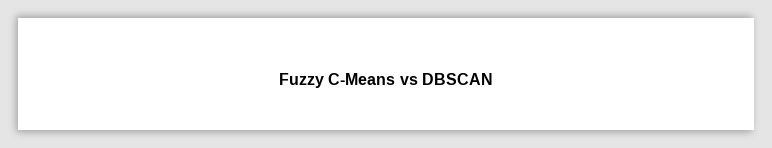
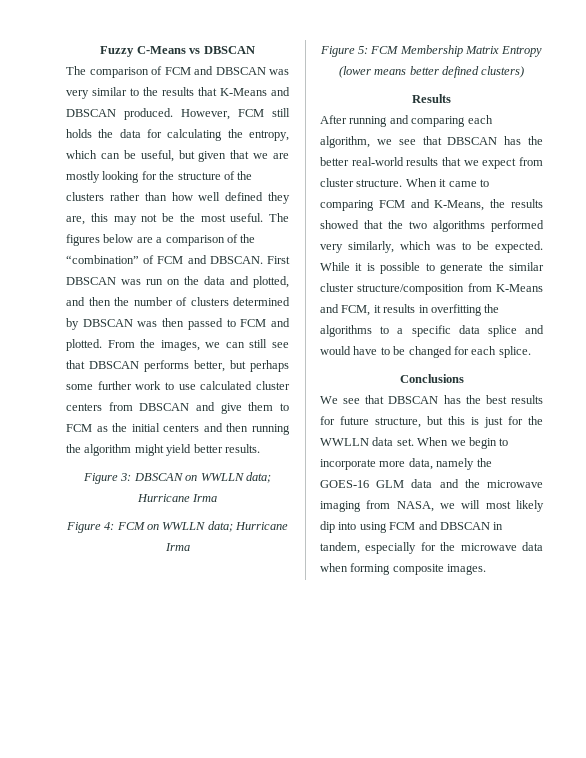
(493, 79) none -> [66,66,289,78] [66,87,290,99] [66,108,290,120] [66,129,289,141] [66,150,289,162] [66,171,253,183] [66,192,290,204] [66,213,289,225] [66,234,256,246] [66,255,290,264] [66,276,289,288] [66,297,290,306] [66,318,290,330] [66,339,290,351] [66,360,289,372] [66,381,290,390] [66,402,289,414] [66,423,290,435] [66,444,260,456] [83,472,271,484] [136,494,218,502] [65,521,289,533] [164,543,190,551] [319,45,543,57] [338,66,525,78] [412,94,451,103] [320,115,493,127] [320,136,543,148] [320,157,543,169] [320,178,489,187] [320,199,543,211] [320,220,544,232] [320,241,543,253] [320,262,544,274] [320,283,543,295] [320,304,500,316] [320,325,544,337] [320,346,531,358] [399,374,464,383] [320,395,543,404] [320,416,543,428] [320,437,509,449] [320,458,492,470] [320,479,543,488] [320,500,544,512] [320,521,504,533] [320,542,543,554] [320,563,487,575] // The comparison of FCM and DBSCAN was very similar to the results that K-Means and DBSCAN produced. However, FCM still holds the data for calculating the entropy, which can be useful, but given that we are mostly looking for the structure of the clusters rather than how well defined they are, this may not be the most useful. The figures below are a comparison of the “combination” of FCM and DBSCAN. First DBSCAN was run on the data and plotted, and then the number of clusters determined by DBSCAN was then passed to FCM and plotted. From the images, we can still see that DBSCAN performs better, but perhaps some further work to use calculated cluster centers from DBSCAN and give them to FCM as the initial centers and then running the algorithm might yield better results. // Figure 3: DBSCAN on WWLLN data; Hurricane Irma // Figure 4: FCM on WWLLN data; Hurricane Irma // Figure 5: FCM Membership Matrix Entropy (lower means better defined clusters) // Results // After running and comparing each algorithm, we see that DBSCAN has the better real-world results that we expect from cluster structure. When it came to comparing FCM and K-Means, the results showed that the two algorithms performed very similarly, which was to be expected. While it is possible to generate the similar cluster structure/composition from K-Means and FCM, it results in overfitting the algorithms to a specific data splice and would have to be changed for each splice. // Conclusions // We see that DBSCAN has the best results for future structure, but this is just for the WWLLN data set. When we begin to incorporate more data, namely the GOES-16 GLM data and the microwave imaging from NASA, we will most likely dip into using FCM and DBSCAN in tandem, especially for the microwave data when forming composite images.

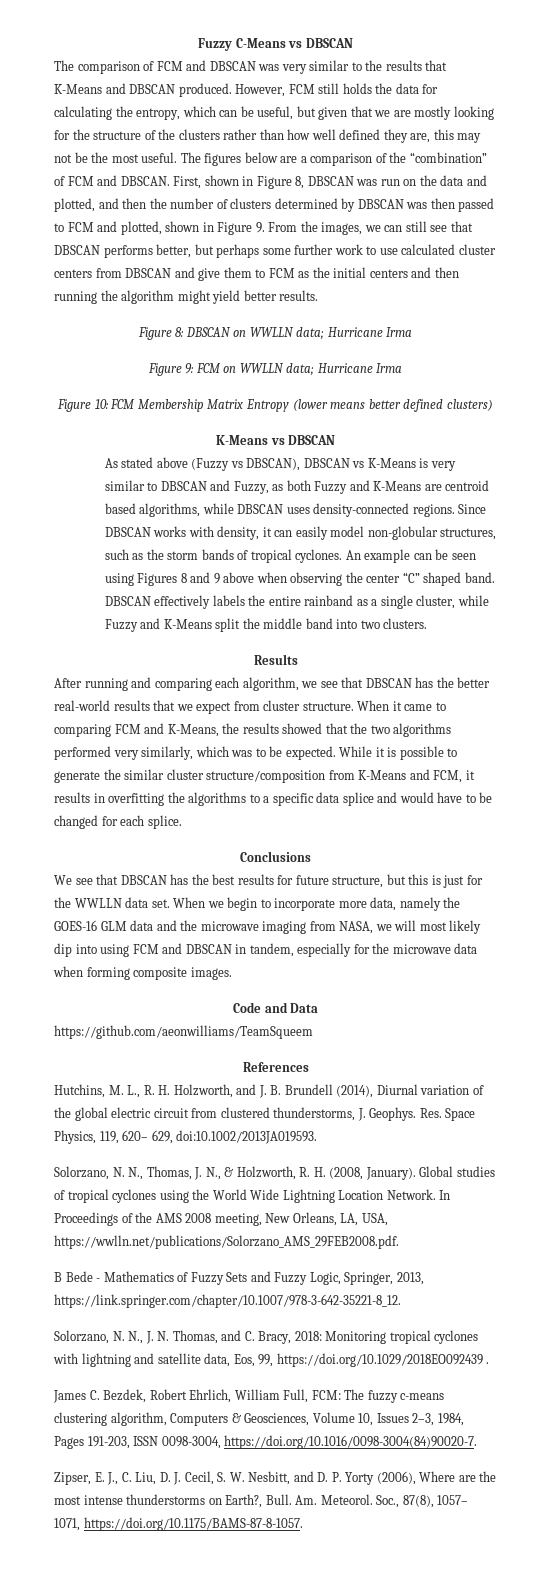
[267,256,290,264] First -> [173,175,305,189] First, shown in Figure 8,
[66,339,102,351] plotted. -> [120,221,265,235] plotted, shown in Figure 9.
[120,473,132,481] 3: -> [175,327,185,337] 8:
[104,522,115,530] 4: -> [185,363,195,374] 9:
[357,46,368,54] 5: -> [94,399,109,409] 10:
(525, 72) none -> [215,435,336,445] [104,457,456,471] [104,480,490,494] [104,503,487,517] [104,526,497,540] [104,549,476,563] [104,572,495,586] [104,595,489,609] [104,618,428,632] // K-Means vs DBSCAN // As stated above (Fuzzy vs DBSCAN), DBSCAN vs K-Means is very similar to DBSCAN and Fuzzy, as both Fuzzy and K-Means are centroid based algorithms, while DBSCAN uses density-connected regions. Since DBSCAN works with density, it can easily model non-globular structures, such as the storm bands of tropical cyclones. An example can be seen using Figures 8 and 9 above when observing the center “C” shaped band. DBSCAN effectively labels the entire rainband as a single cluster, while Fuzzy and K-Means split the middle band into two clusters.
(487, 569) none -> [232,1002,319,1013] [54,1025,313,1039] [242,1062,309,1072] [54,1084,484,1098] [54,1107,476,1121] [54,1130,318,1144] [54,1166,495,1180] [54,1189,451,1203] [54,1212,388,1226] [54,1235,399,1249] [54,1271,424,1285] [54,1294,401,1308] [54,1330,479,1344] [53,1353,490,1367] [53,1389,445,1403] [54,1412,464,1426] [54,1435,478,1449] [54,1471,497,1485] [54,1494,469,1508] [54,1517,303,1531] // Code and Data // https://github.com/aeonwilliams/TeamSqueem // References // Hutchins, M. L., R. H. Holzworth, and J. B. Brundell (2014), Diurnal variation of the global electric circuit from clustered thunderstorms, J. Geophys. Res. Space Physics, 119, 620– 629, doi:10.1002/2013JA019593. // Solorzano, N. N., Thomas, J. N., & Holzworth, R. H. (2008, January). Global studies of tropical cyclones using the World Wide Lightning Location Network. In Proceedings of the AMS 2008 meeting, New Orleans, LA, USA, https://wwlln.net/publications/Solorzano_AMS_29FEB2008.pdf. // B Bede - Mathematics of Fuzzy Sets and Fuzzy Logic, Springer, 2013, https://link.springer.com/chapter/10.1007/978-3-642-35221-8_12. // Solorzano, N. N., J. N. Thomas, and C. Bracy, 2018: Monitoring tropical cyclones with lightning and satellite data, Eos, 99, https://doi.org/10.1029/2018EO092439 . // James C. Bezdek, Robert Ehrlich, William Full, FCM: The fuzzy c-means clustering algorithm, Computers & Geosciences, Volume 10, Issues 2–3, 1984, Pages 191-203, ISSN 0098-3004, https://doi.org/10.1016/0098-3004(84)90020-7. // Zipser, E. J., C. Liu, D. J. Cecil, S. W. Nesbitt, and D. P. Yorty (2006), Where are the most intense thunderstorms on Earth?, Bull. Am. Meteorol. Soc., 87(8), 1057– 1071, https://doi.org/10.1175/BAMS-87-8-1057.

